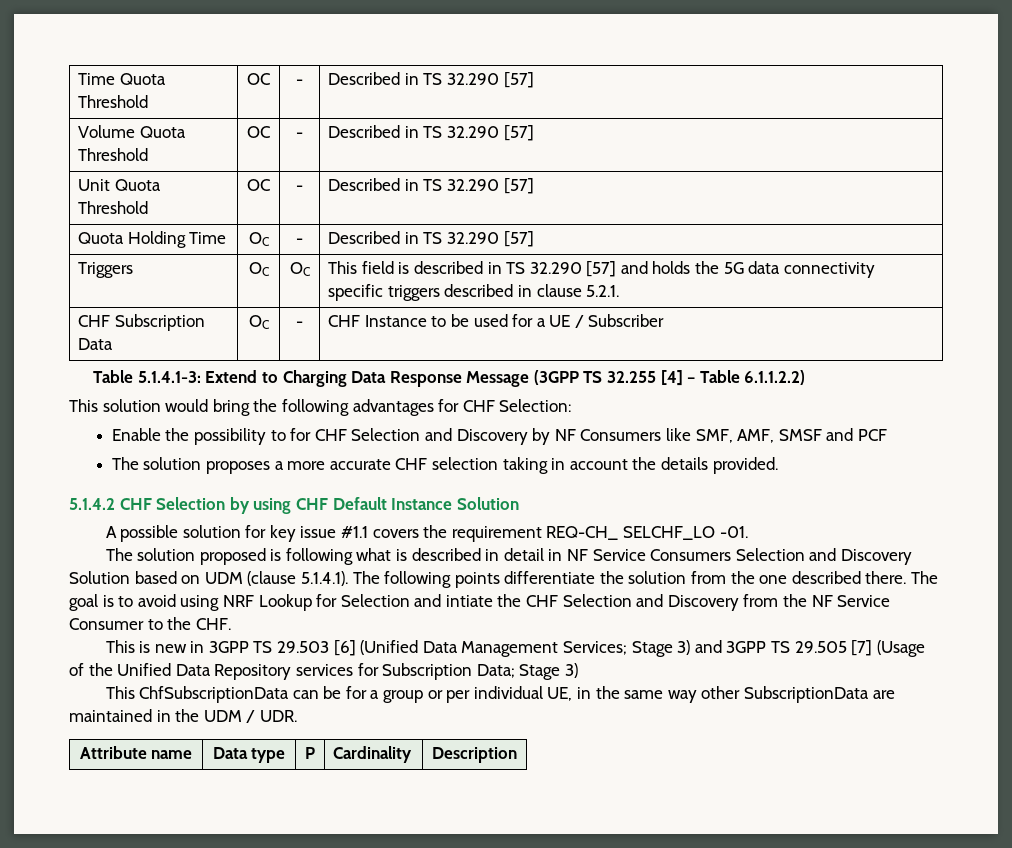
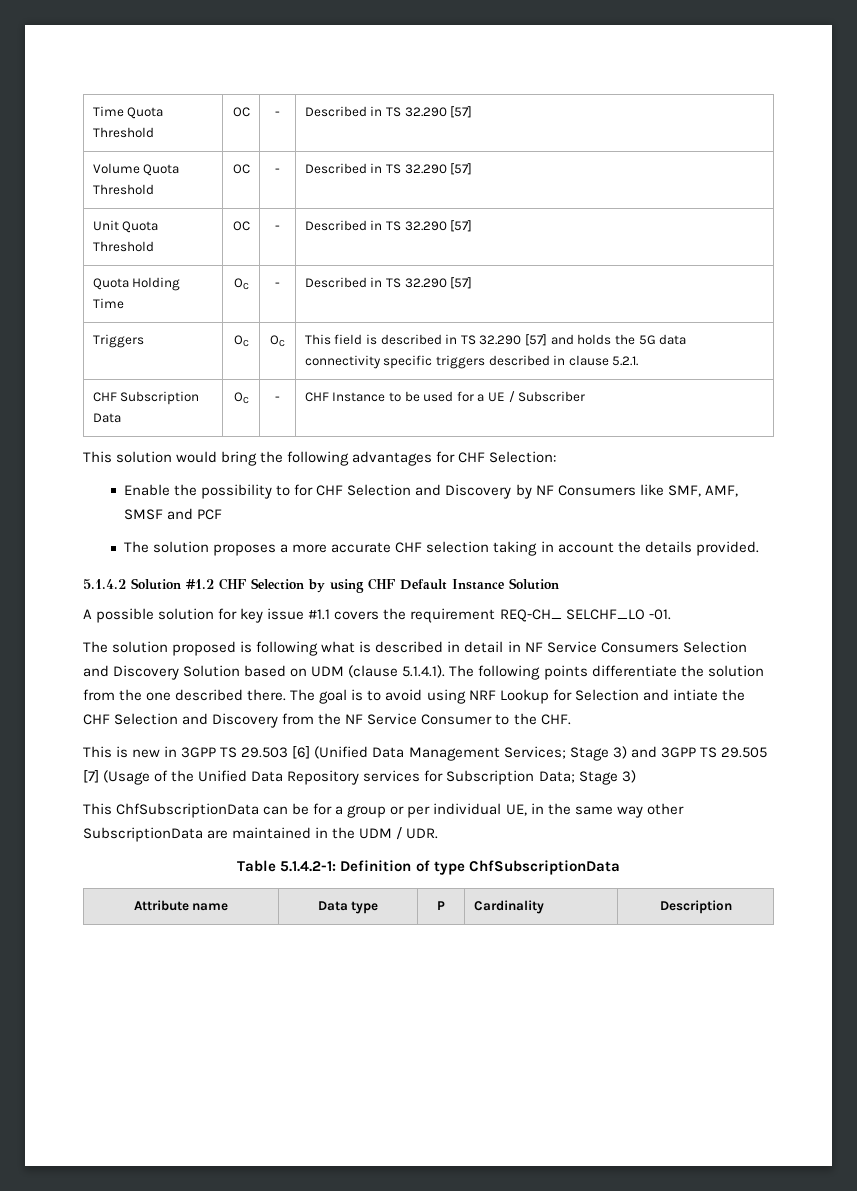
[93,370,806,387] // Table 5.1.4.1-3: Extend to Charging Data Response Message (3GPP TS 32.255 [4] – Table 6.1.1.2.2) -> (586, 396) none
(115, 504) none -> [131,578,214,590] Solution #1.2
(297, 716) none -> [237,860,620,875] // Table 5.1.4.2-1: Definition of type ChfSubscriptionData

